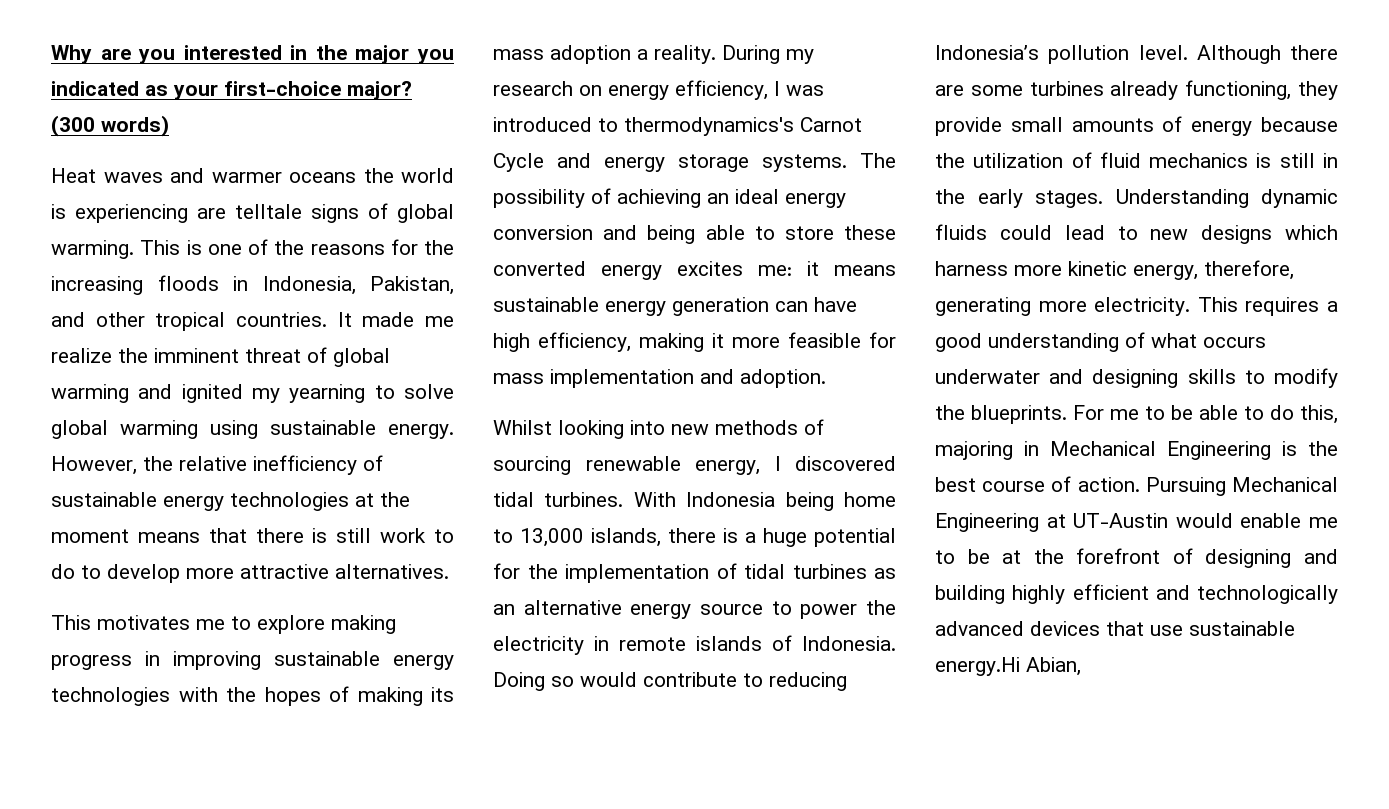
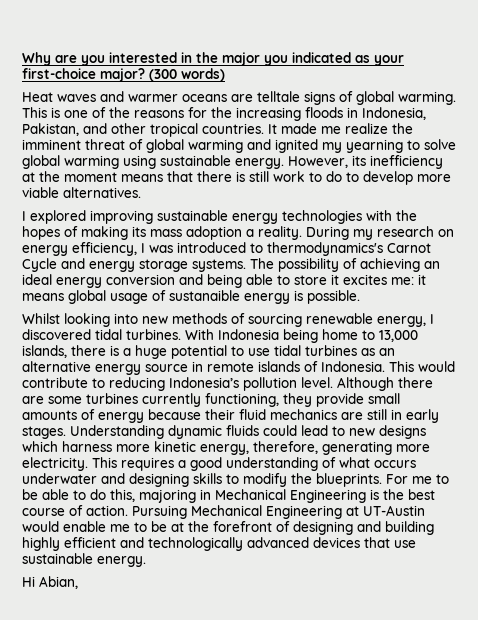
[363,168,454,183] [51,204,188,223] the world is experiencing -> (227, 98) none
[143,455,383,475] [51,492,349,511] the relative inefficiency of sustainable energy technologies -> [352,155,443,169] its inefficiency
[240,564,329,579] attractive -> [22,187,59,198] viable
[51,615,396,634] [51,651,160,670] This motivates me to explore making progress in -> [22,210,86,224] I explored
[844,225,896,240] [493,261,662,280] these converted energy -> [331,274,339,285] it
[493,297,857,316] [493,332,896,352] [493,369,826,388] sustainable energy generation can have high efficiency, making it more feasible for mass implementation and adoption. -> [68,290,360,304] global usage of sustanaible energy is possible.
[493,563,737,583] for the implementation of -> [231,346,270,356] to use
[771,600,896,619] [493,636,584,655] to power the electricity -> (188, 368) none
[493,672,574,691] Doing so -> [389,361,414,372] This
[1110,81,1179,100] already -> [142,393,201,407] currently
[935,152,1092,168] the utilization of -> [205,409,235,420] their
[1256,153,1272,168] is -> [341,412,363,420] are
[935,189,965,204] the -> (402, 414) none
[935,657,1020,676] energy.Hi -> [97,556,146,567] [22,576,35,587] energy. // Hi

